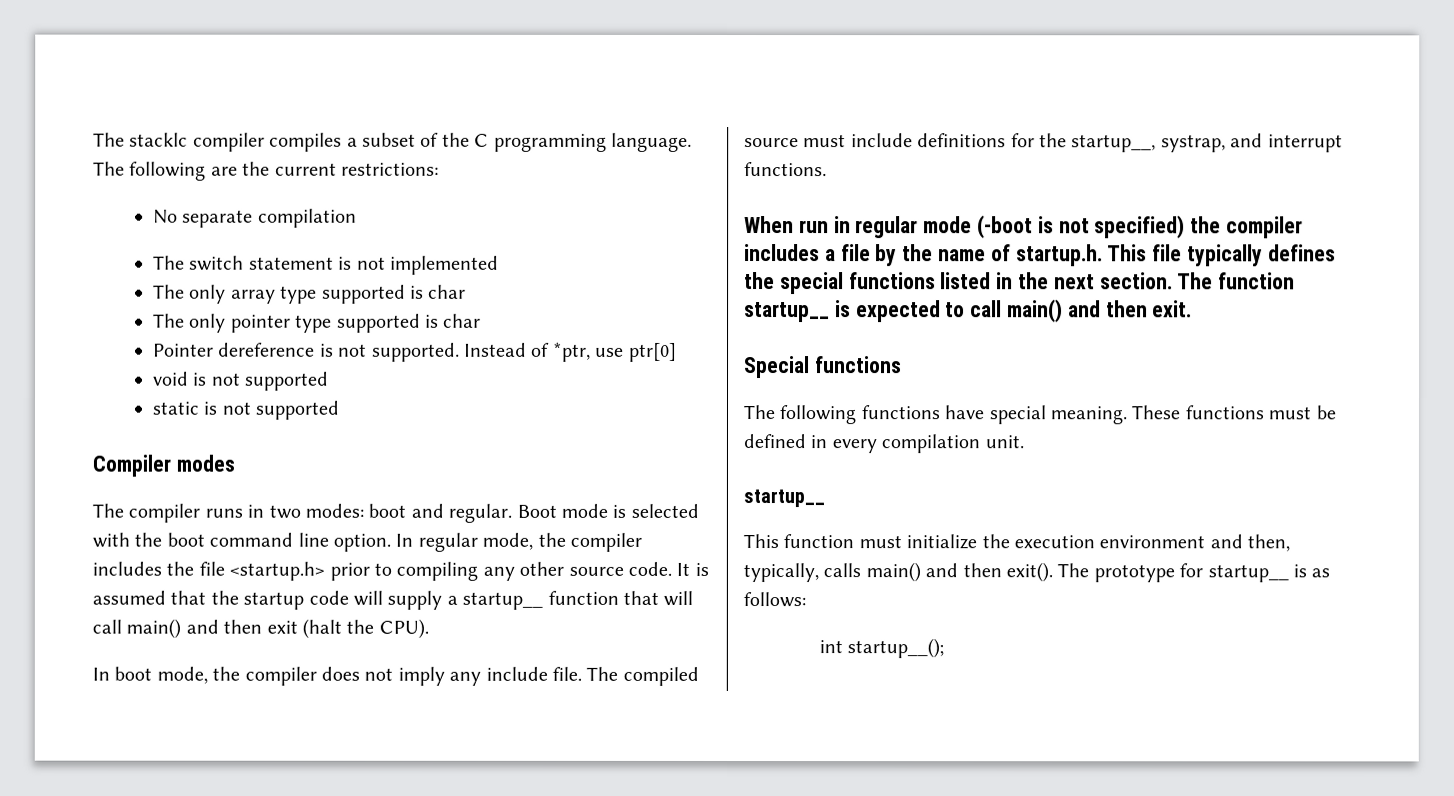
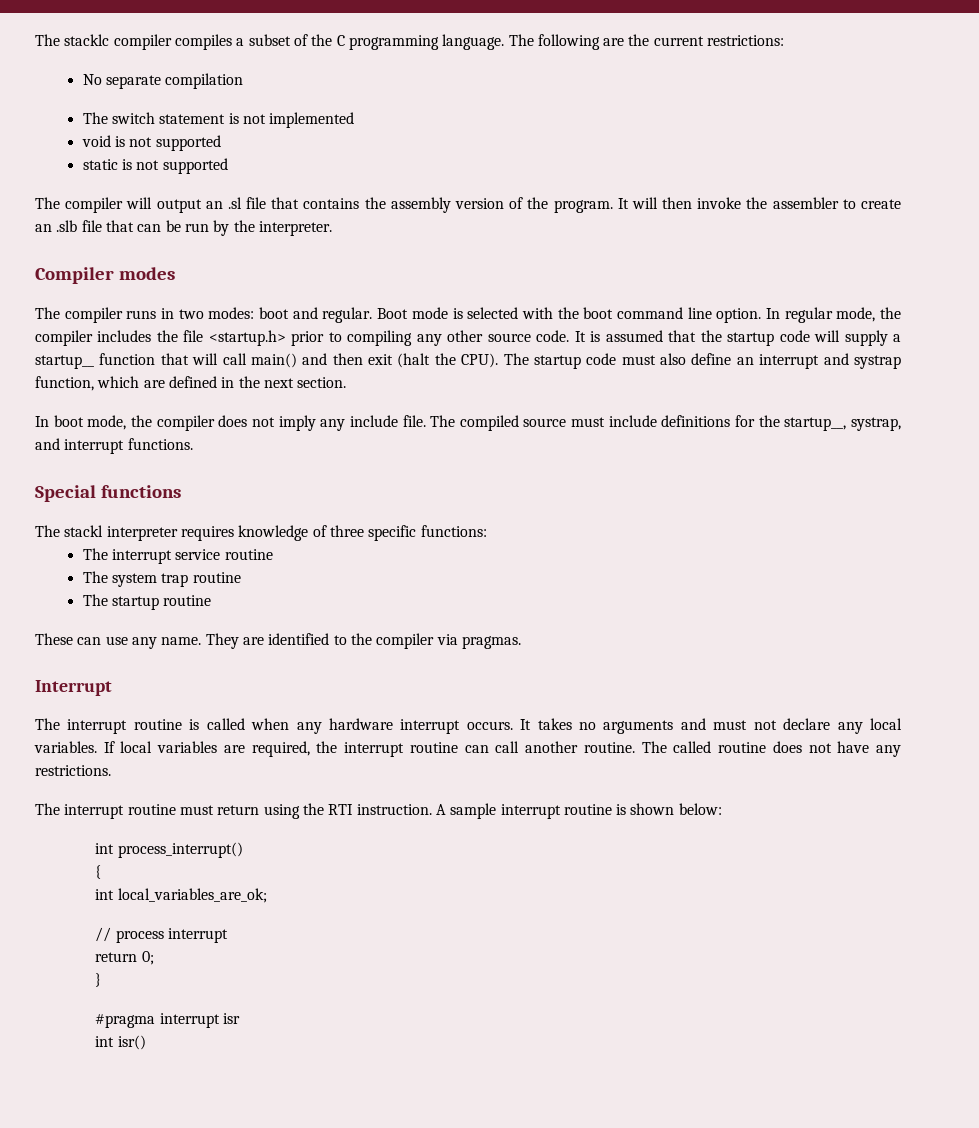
[152,284,467,304] [152,313,482,333] [152,341,677,362] // The only array type supported is char // The only pointer type supported is char // Pointer dereference is not supported. Instead of *ptr, use ptr[0] -> (355, 120) none
(340, 410) none -> [35,197,901,213] [35,220,332,236] // The compiler will output an .sl file that contains the assembly version of the program. It will then invoke the assembler to create an .slb file that can be run by the interpreter.
(429, 628) none -> [503,353,902,369] [35,376,347,391] The startup code must also define an interrupt and systrap function, which are defined in the next section.
[744,215,1304,239] [744,244,1336,267] [744,272,1296,295] [744,299,1193,323] [744,356,902,379] [743,405,1336,425] [743,434,1024,454] [743,489,825,508] [743,534,1291,552] [743,562,1331,583] [743,592,806,608] [818,638,945,659] When run in regular mode (-boot is not specified) the compiler includes a file by the name of startup.h. This file typically defines the special functions listed in the next section. The function startup__ is expected to call main() and then exit. // Special functions // The following functions have special meaning. These functions must be defined in every compilation unit. // startup__ // This function must initialize the execution environment and then, typically, calls main() and then exit(). The prototype for startup__ is as follows: // int startup__(); -> [35,485,181,502] [35,525,487,541] [82,548,273,564] [82,571,241,587] [82,594,212,610] [35,633,521,649] [35,680,112,696] [35,718,903,734] [34,741,901,757] [35,765,111,776] [35,803,722,819] [95,842,243,858] [95,865,102,879] [95,888,267,903] [95,927,228,943] [95,951,154,965] [95,973,102,987] [95,1013,240,1028] [95,1035,146,1050] Special functions // The stackl interpreter requires knowledge of three specific functions: // The interrupt service routine // The system trap routine // The startup routine // These can use any name. They are identified to the compiler via pragmas. // Interrupt // The interrupt routine is called when any hardware interrupt occurs. It takes no arguments and must not declare any local variables. If local variables are required, the interrupt routine can call another routine. The called routine does not have any restrictions. // The interrupt routine must return using the RTI instruction. A sample interrupt routine is shown below: // int process_interrupt() // { // int local_variables_are_ok; // // process interrupt // return 0; // } // #pragma interrupt isr // int isr()

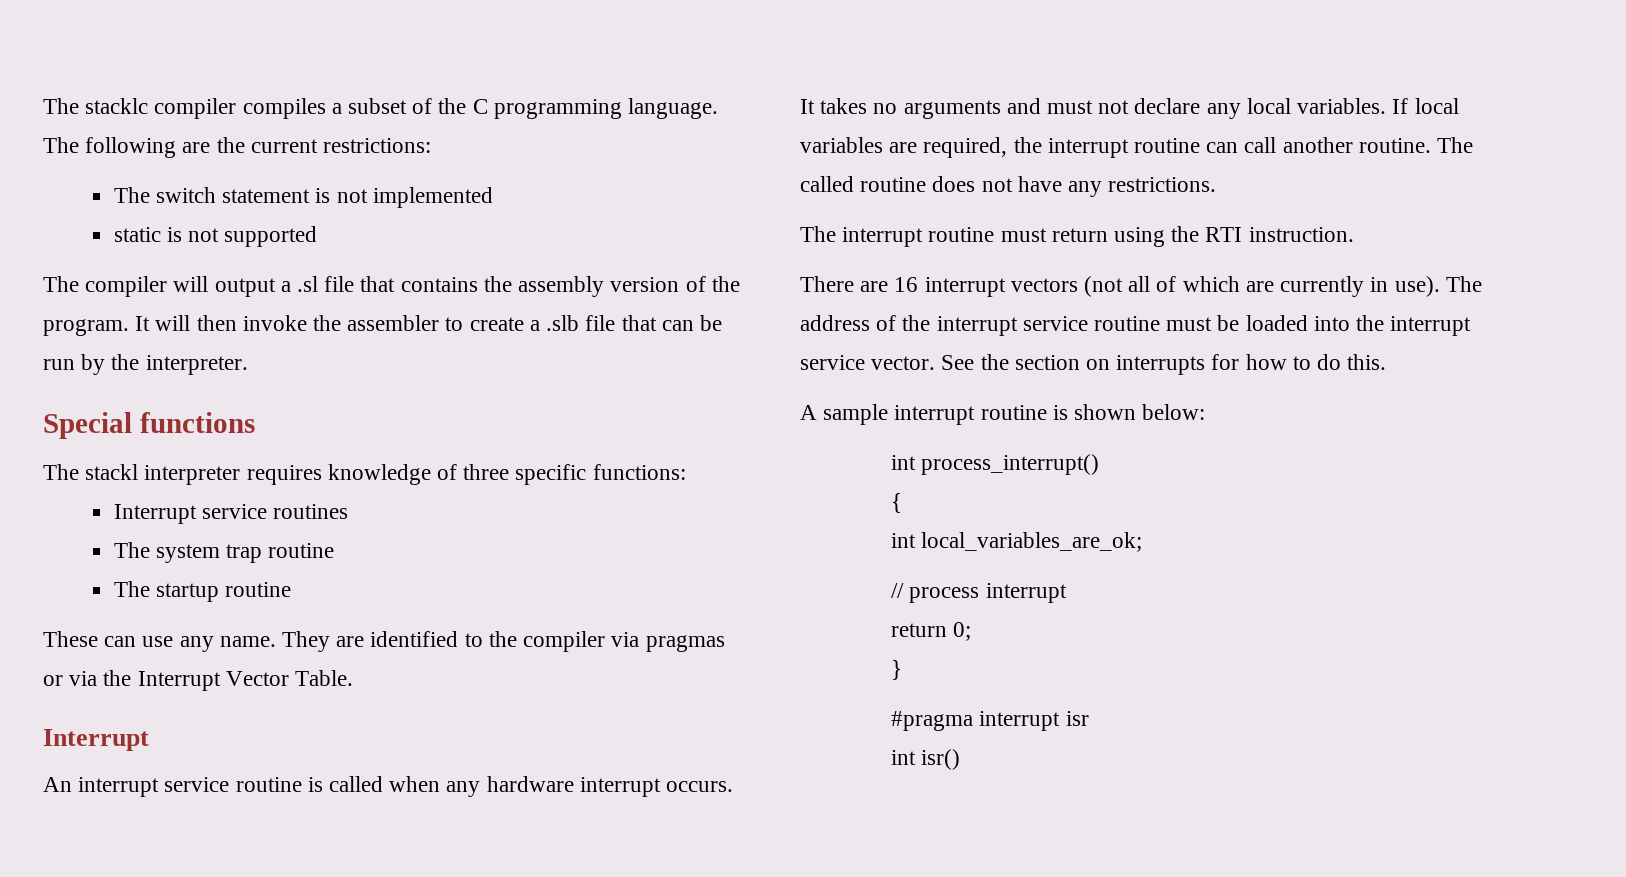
[82,73,244,89] // No separate compilation -> (432, 145) none
[81,135,221,151] // void is not supported -> (493, 197) none
[205,201,223,209] an -> [280,281,291,292] a
[35,224,52,232] an -> [529,320,540,331] a
[35,267,175,284] [35,307,901,323] [35,330,902,346] [35,353,902,369] [35,376,347,391] [35,415,901,431] [35,438,193,454] // Compiler modes // The compiler runs in two modes: boot and regular. Boot mode is selected with the boot command line option. In regular mode, the compiler includes the file <startup.h> prior to compiling any other source code. It is assumed that the startup code will supply a startup__ function that will call main() and then exit (halt the CPU). The startup code must also define an interrupt and systrap function, which are defined in the next section. // In boot mode, the compiler does not imply any include file. The compiled source must include definitions for the startup__, systrap, and interrupt functions. -> (248, 365) none
[82,548,273,564] The interrupt service routine -> [113,504,349,524] Interrupt service routines
[461,636,521,649] [35,680,112,696] [35,718,128,734] pragmas. // Interrupt // The interrupt -> [645,635,725,652] [43,670,354,691] [43,729,149,751] [43,777,230,797] pragmas or via the Interrupt Vector Table. // Interrupt // An interrupt service
(432, 809) none -> [800,276,1482,297] [800,315,1472,336] [800,354,1387,375] // There are 16 interrupt vectors (not all of which are currently in use). The address of the interrupt service routine must be loaded into the interrupt service vector. See the section on interrupts for how to do this. //

